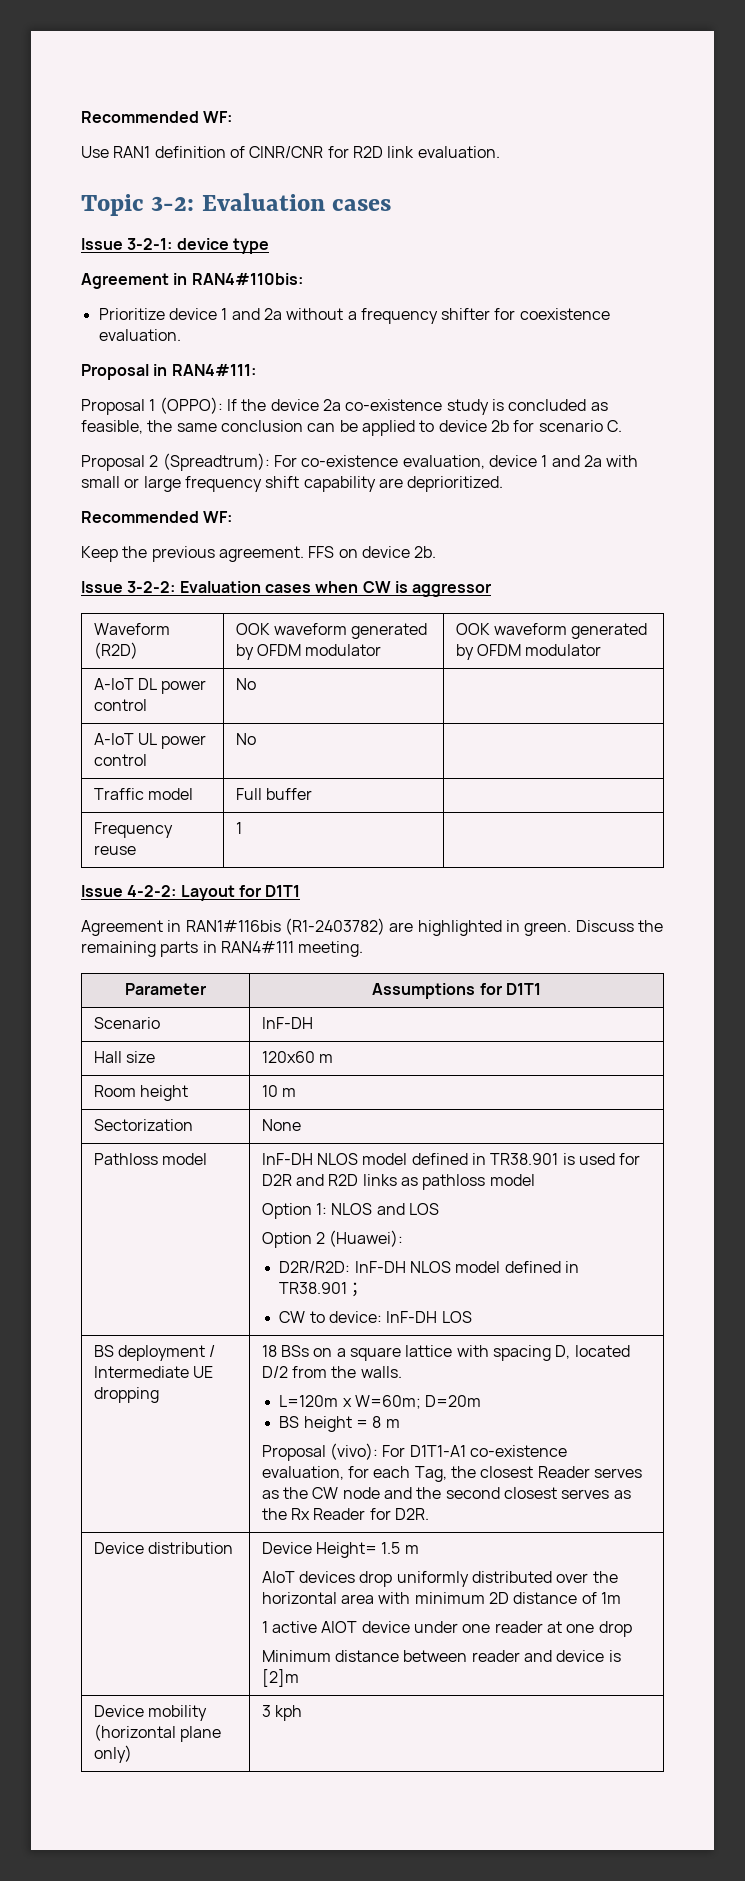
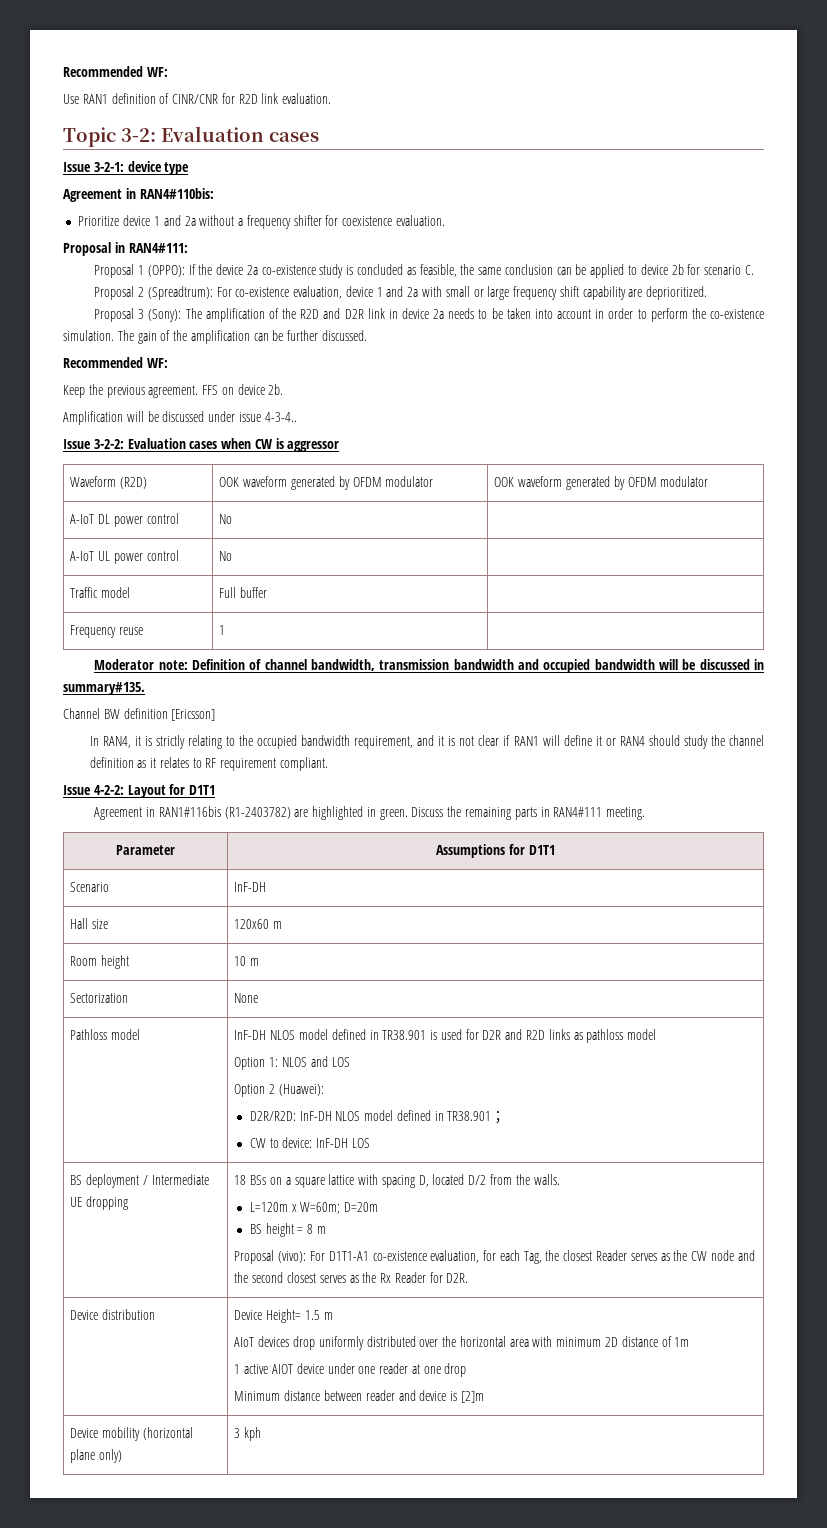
(504, 484) none -> [94,308,765,322] [63,330,368,344] // Proposal 3 (Sony): The amplification of the R2D and D2R link in device 2a needs to be taken into account in order to perform the co-existence simulation. The gain of the amplification can be further discussed.
(437, 552) none -> [63,411,297,425] // Amplification will be discussed under issue 4-3-4..
(242, 828) none -> [94,659,764,673] [63,682,145,695] [63,708,216,721] [89,735,764,749] [89,757,329,771] // Moderator note: Definition of channel bandwidth, transmission bandwidth and occupied bandwidth will be discussed in summary#135. // Channel BW definition [Ericsson] // In RAN4, it is strictly relating to the occupied bandwidth requirement, and it is not clear if RAN1 will define it or RAN4 should study the channel definition as it relates to RF requirement compliant.

